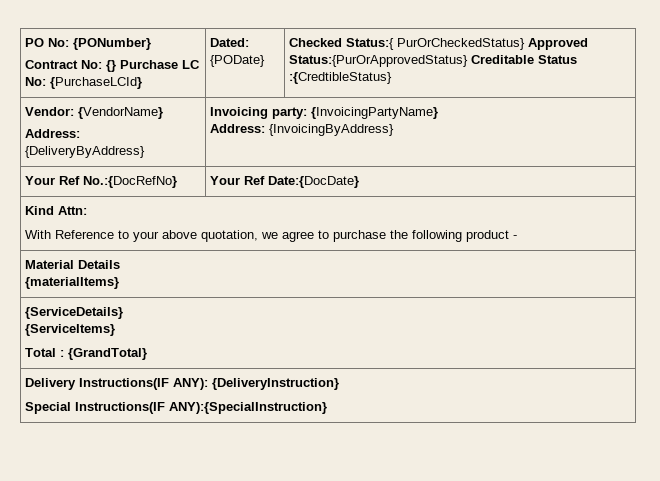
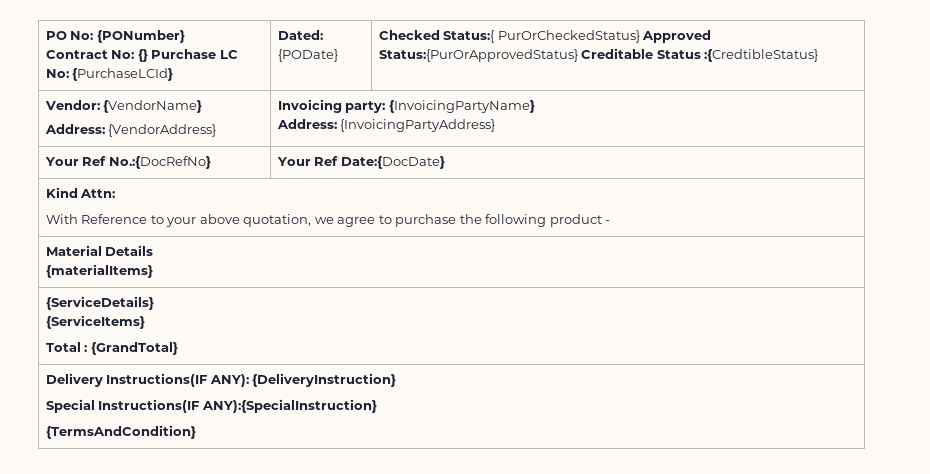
[25,146,146,158] {DeliveryByAddress} -> [108,124,217,137] {VendorAddress}
[269,124,395,136] {InvoicingByAddress} -> [340,119,496,132] {InvoicingPartyAddress}
(328, 408) none -> [45,425,196,439] // {TermsAndCondition}

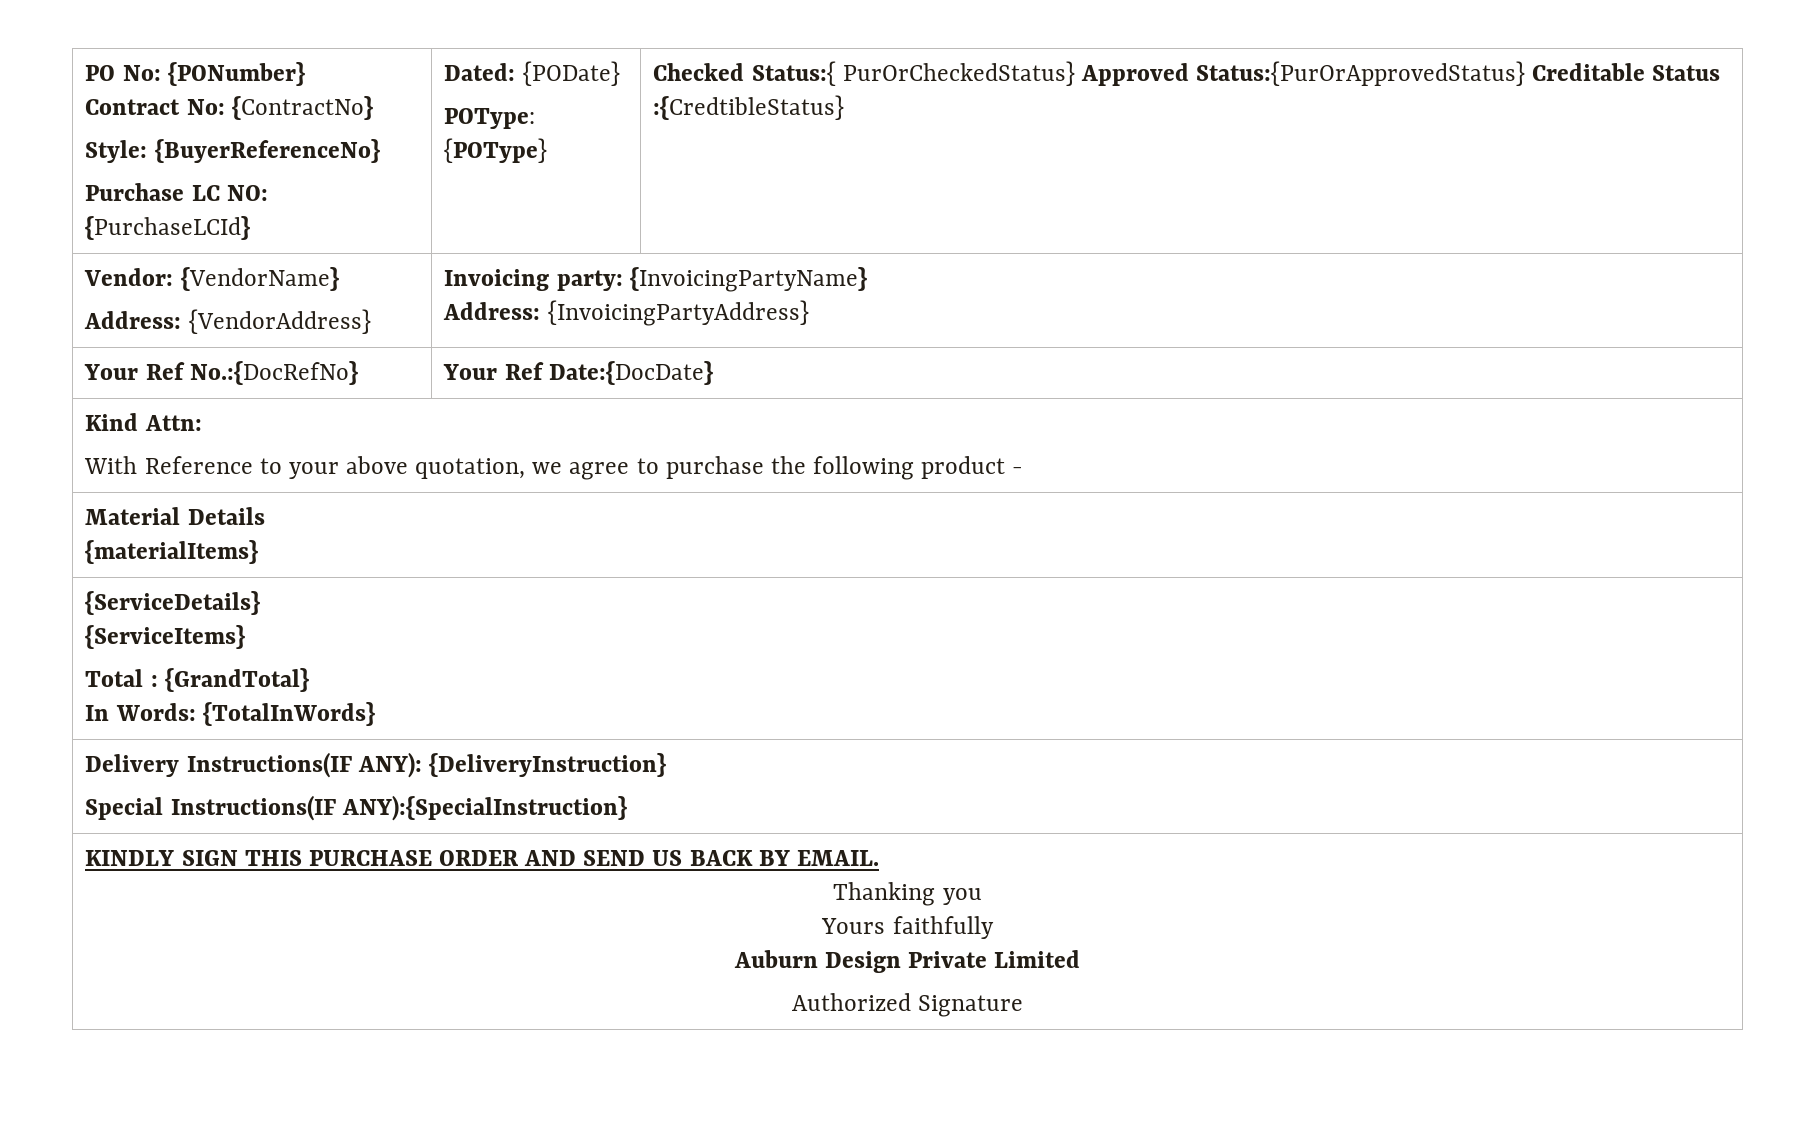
[137,49,148,62] {} -> [231,96,373,120] [85,139,380,163] {ContractNo} // Style: {BuyerReferenceNo} //
[45,69,69,78] No: -> [226,185,268,201] NO:
(338, 55) none -> [444,108,536,129] [444,138,548,163] // POType: {POType}
(178, 348) none -> [85,702,375,726] // In Words: {TotalInWords}
[45,425,196,439] // {TermsAndCondition} -> [85,850,879,866] [833,882,982,906] [821,916,994,939] [733,950,1081,973] [791,993,1024,1017] // KINDLY SIGN THIS PURCHASE ORDER AND SEND US BACK BY EMAIL. // Thanking you // Yours faithfully // Auburn Design Private Limited // Authorized Signature

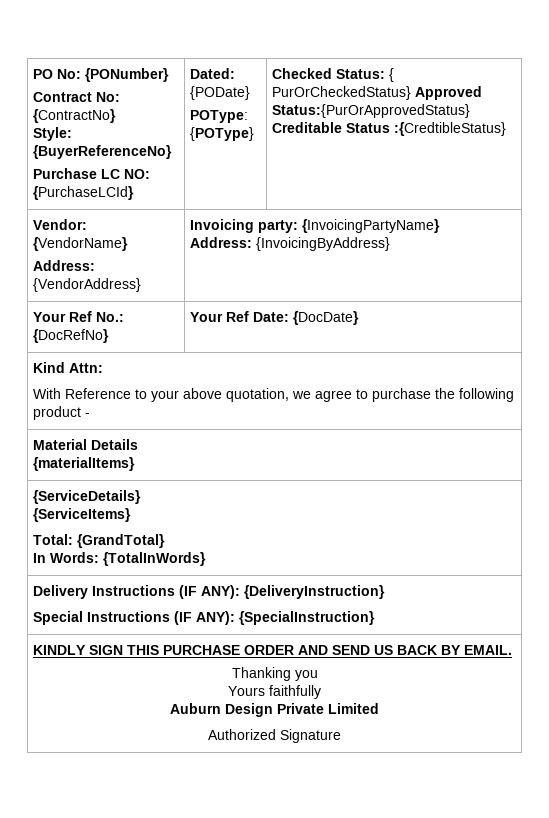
[751,61,836,86] Status:{ -> [335,68,394,82] Status: {
[547,300,809,326] [84,361,358,385] [443,361,713,385] {InvoicingPartyAddress} // Your Ref No.:{DocRefNo} | Your Ref Date:{DocDate} -> [255,237,390,251] [32,311,124,322] [32,329,109,343] [189,311,359,325] {InvoicingByAddress} // Your Ref No.: {DocRefNo} | Your Ref Date: {DocDate}
[85,669,158,687] Total : -> [32,534,73,545] Total:
[186,752,352,778] Instructions(IF -> [91,585,197,599] Instructions (IF
[170,795,627,821] Instructions(IF ANY):{SpecialInstruction} -> [86,611,375,625] Instructions (IF ANY): {SpecialInstruction}

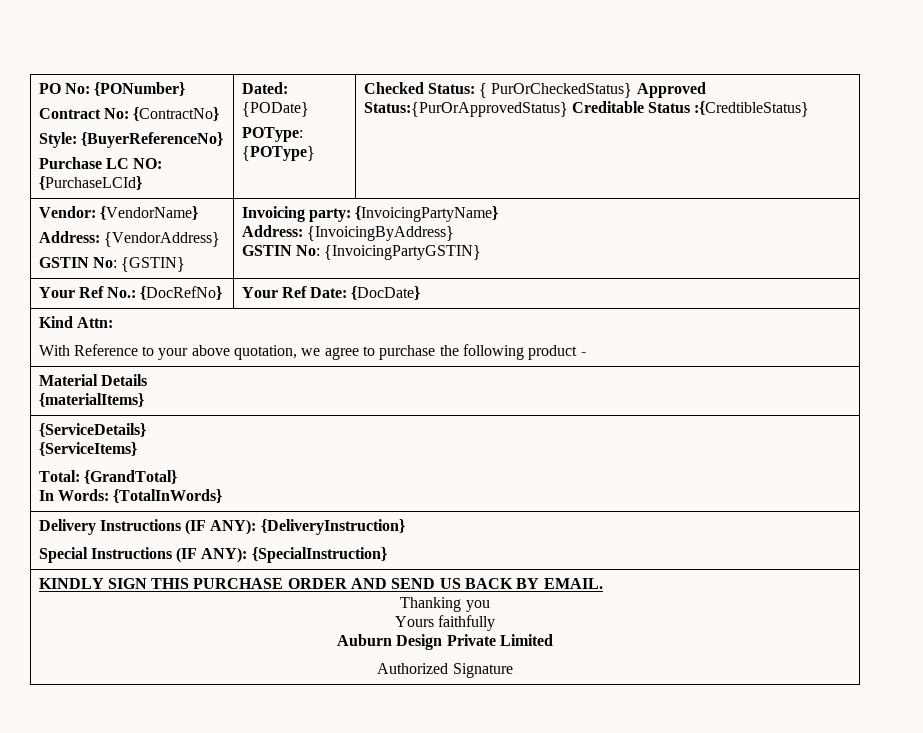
(141, 285) none -> [38,257,186,272] // GSTIN No: {GSTIN}
(390, 244) none -> [241,245,482,260] // GSTIN No: {InvoicingPartyGSTIN}

